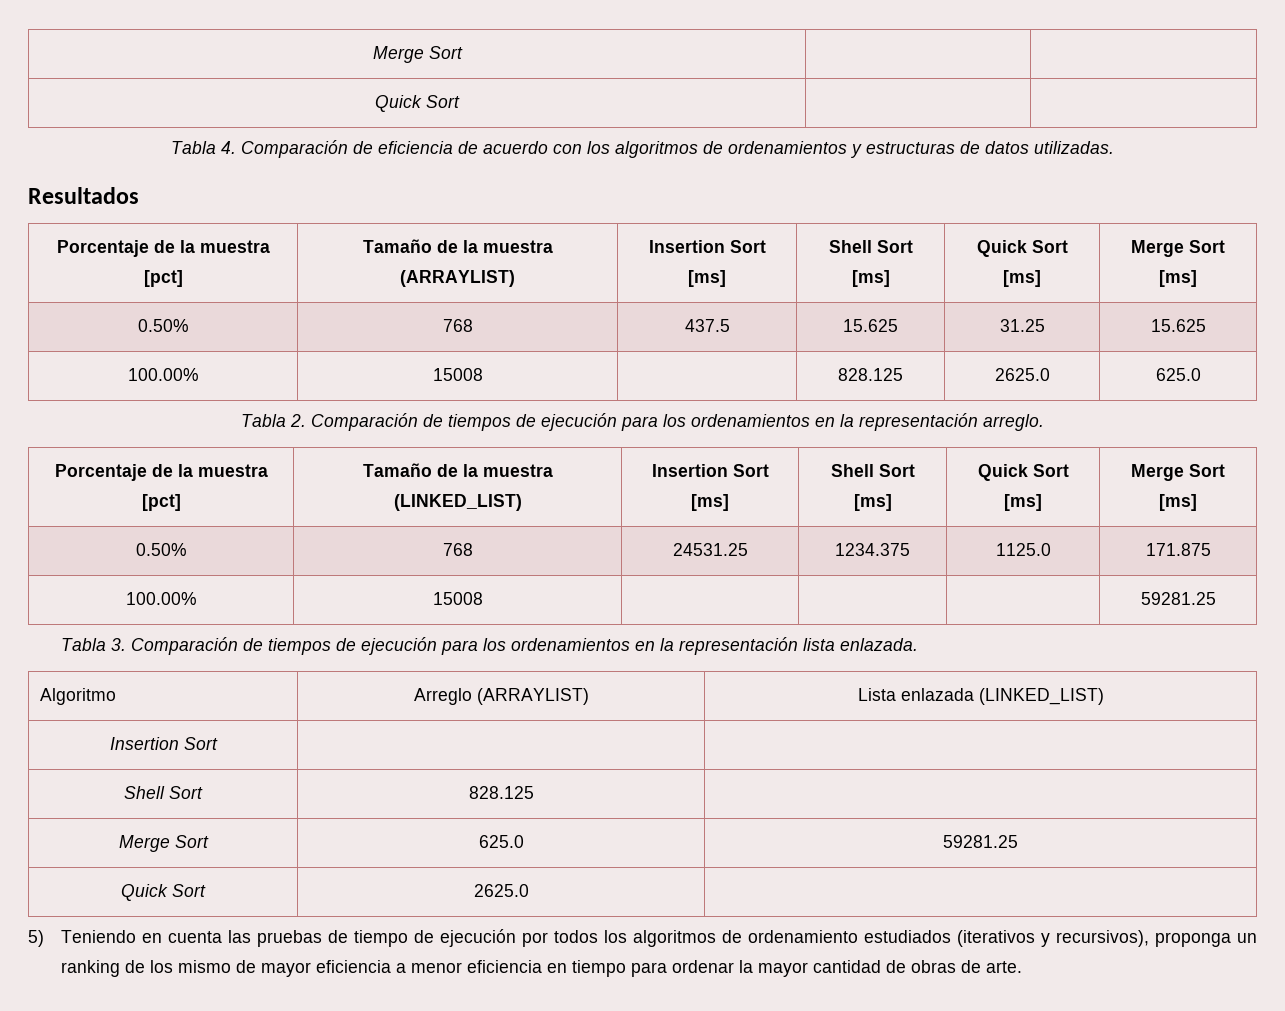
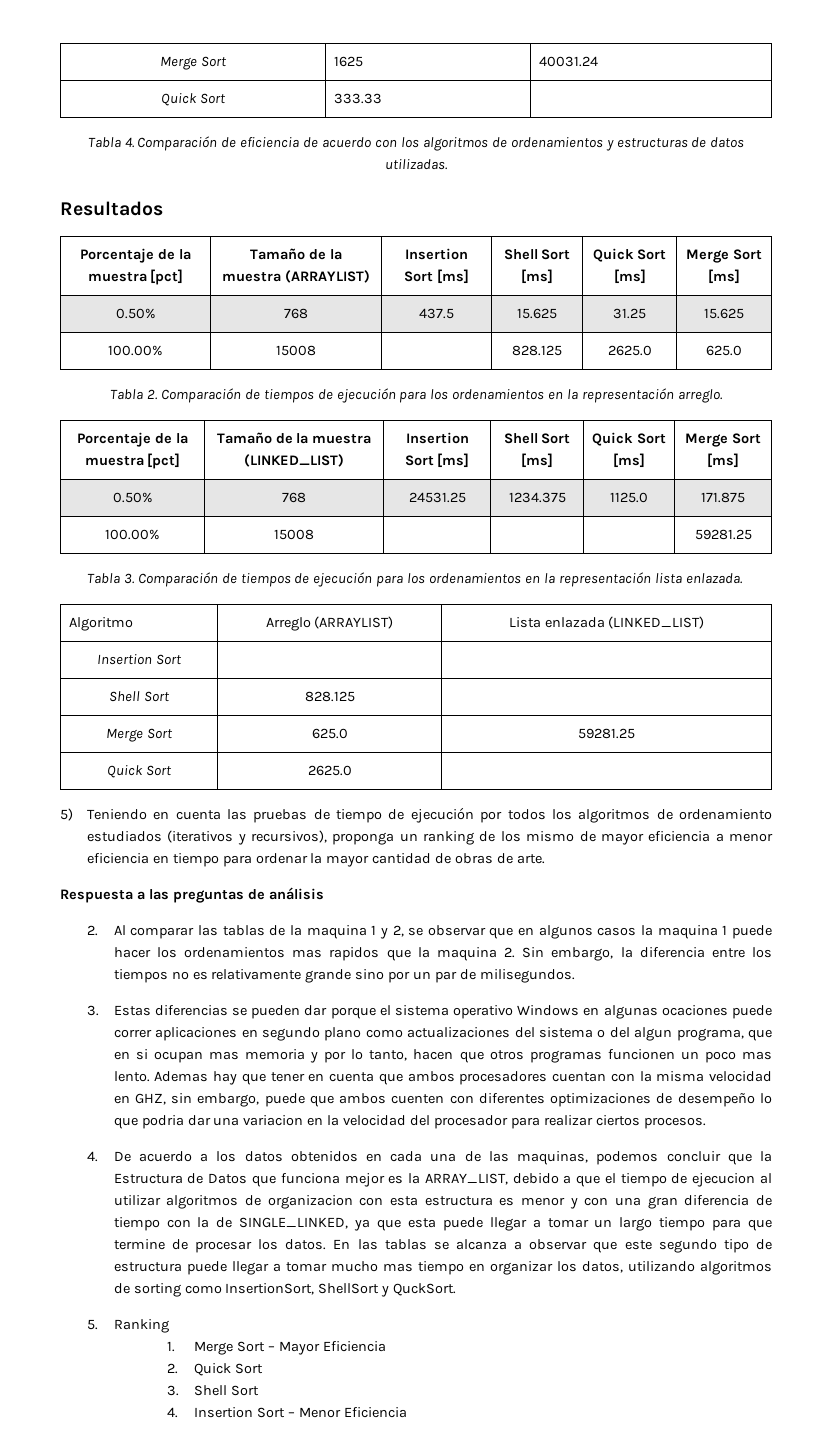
[372,46,463,63] [375,95,460,112] Merge Sort | | // Quick Sort | -> [160,56,227,70] [333,56,363,67] [538,56,598,67] [161,93,226,106] [333,93,382,104] Merge Sort | 1625 | 40031.24 // Quick Sort | 333.33
(1022, 967) none -> [60,887,324,903] [86,925,772,939] [113,947,773,961] [113,969,575,983] [86,1005,772,1019] [113,1027,773,1041] [113,1049,773,1063] [113,1071,773,1085] [113,1093,773,1107] [113,1115,706,1129] [86,1151,773,1165] [113,1173,773,1187] [113,1195,773,1209] [113,1217,773,1231] [113,1239,773,1253] [113,1261,772,1275] [113,1283,457,1297] [86,1319,169,1333] [167,1341,386,1355] [167,1363,264,1376] [167,1385,260,1396] [167,1407,407,1418] // Respuesta a las preguntas de análisis // 2. Al comparar las tablas de la maquina 1 y 2, se observar que en algunos casos la maquina 1 puede hacer los ordenamientos mas rapidos que la maquina 2. Sin embargo, la diferencia entre los tiempos no es relativamente grande sino por un par de milisegundos. // 3. Estas diferencias se pueden dar porque el sistema operativo Windows en algunas ocaciones puede correr aplicaciones en segundo plano como actualizaciones del sistema o del algun programa, que en si ocupan mas memoria y por lo tanto, hacen que otros programas funcionen un poco mas lento. Ademas hay que tener en cuenta que ambos procesadores cuentan con la misma velocidad en GHZ, sin embargo, puede que ambos cuenten con diferentes optimizaciones de desempeño lo que podria dar una variacion en la velocidad del procesador para realizar ciertos procesos. // 4. De acuerdo a los datos obtenidos en cada una de las maquinas, podemos concluir que la Estructura de Datos que funciona mejor es la ARRAY_LIST, debido a que el tiempo de ejecucion al utilizar algoritmos de organizacion con esta estructura es menor y con una gran diferencia de tiempo con la de SINGLE_LINKED, ya que esta puede llegar a tomar un largo tiempo para que termine de procesar los datos. En las tablas se alcanza a observar que este segundo tipo de estructura puede llegar a tomar mucho mas tiempo en organizar los datos, utilizando algoritmos de sorting como InsertionSort, ShellSort y QuckSort. // 5. Ranking // 1. Merge Sort – Mayor Eficiencia // 2. Quick Sort // 3. Shell Sort // 4. Insertion Sort – Menor Eficiencia

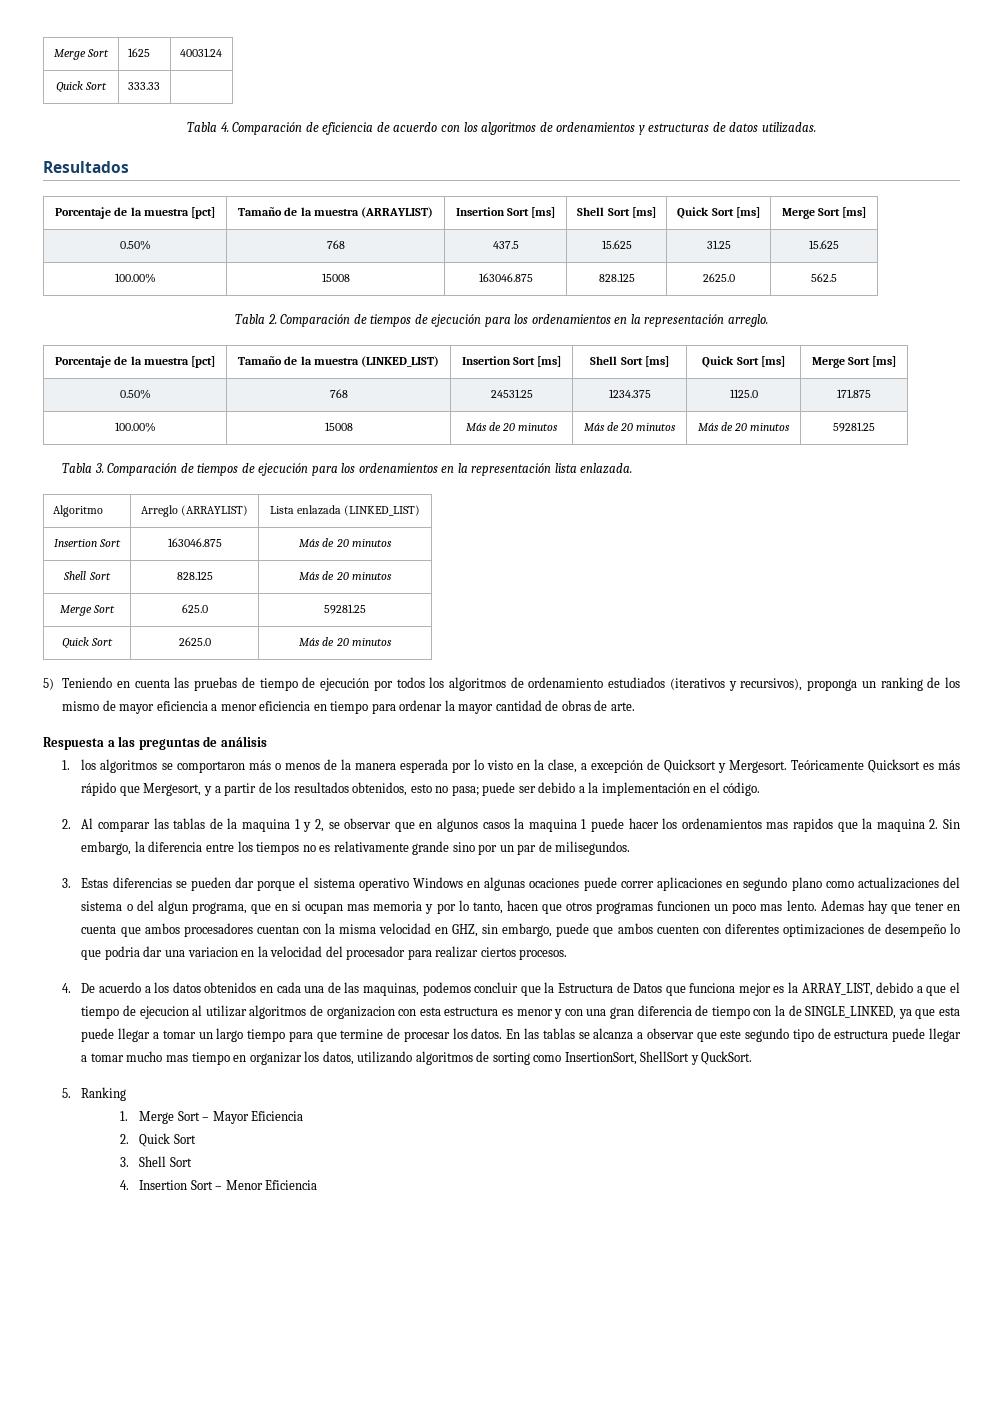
(316, 350) none -> [478,273,533,282] 163046.875
[706,345,742,356] 625.0 -> [811,273,837,282] 562.5
(314, 534) | | -> [465,422,559,431] [583,422,677,431] [697,422,791,431] Más de 20 minutos | Más de 20 minutos | Más de 20 minutos
(182, 659) | -> [167,538,222,547] [299,538,392,547] 163046.875 | Más de 20 minutos
(355, 696) none -> [299,571,392,580] Más de 20 minutos
(352, 770) none -> [299,637,392,646] Más de 20 minutos
(324, 893) none -> [62,759,961,773] [81,782,761,796] // 1. los algoritmos se comportaron más o menos de la manera esperada por lo visto en la clase, a excepción de Quicksort y Mergesort. Teóricamente Quicksort es más rápido que Mergesort, y a partir de los resultados obtenidos, esto no pasa; puede ser debido a la implementación en el código.

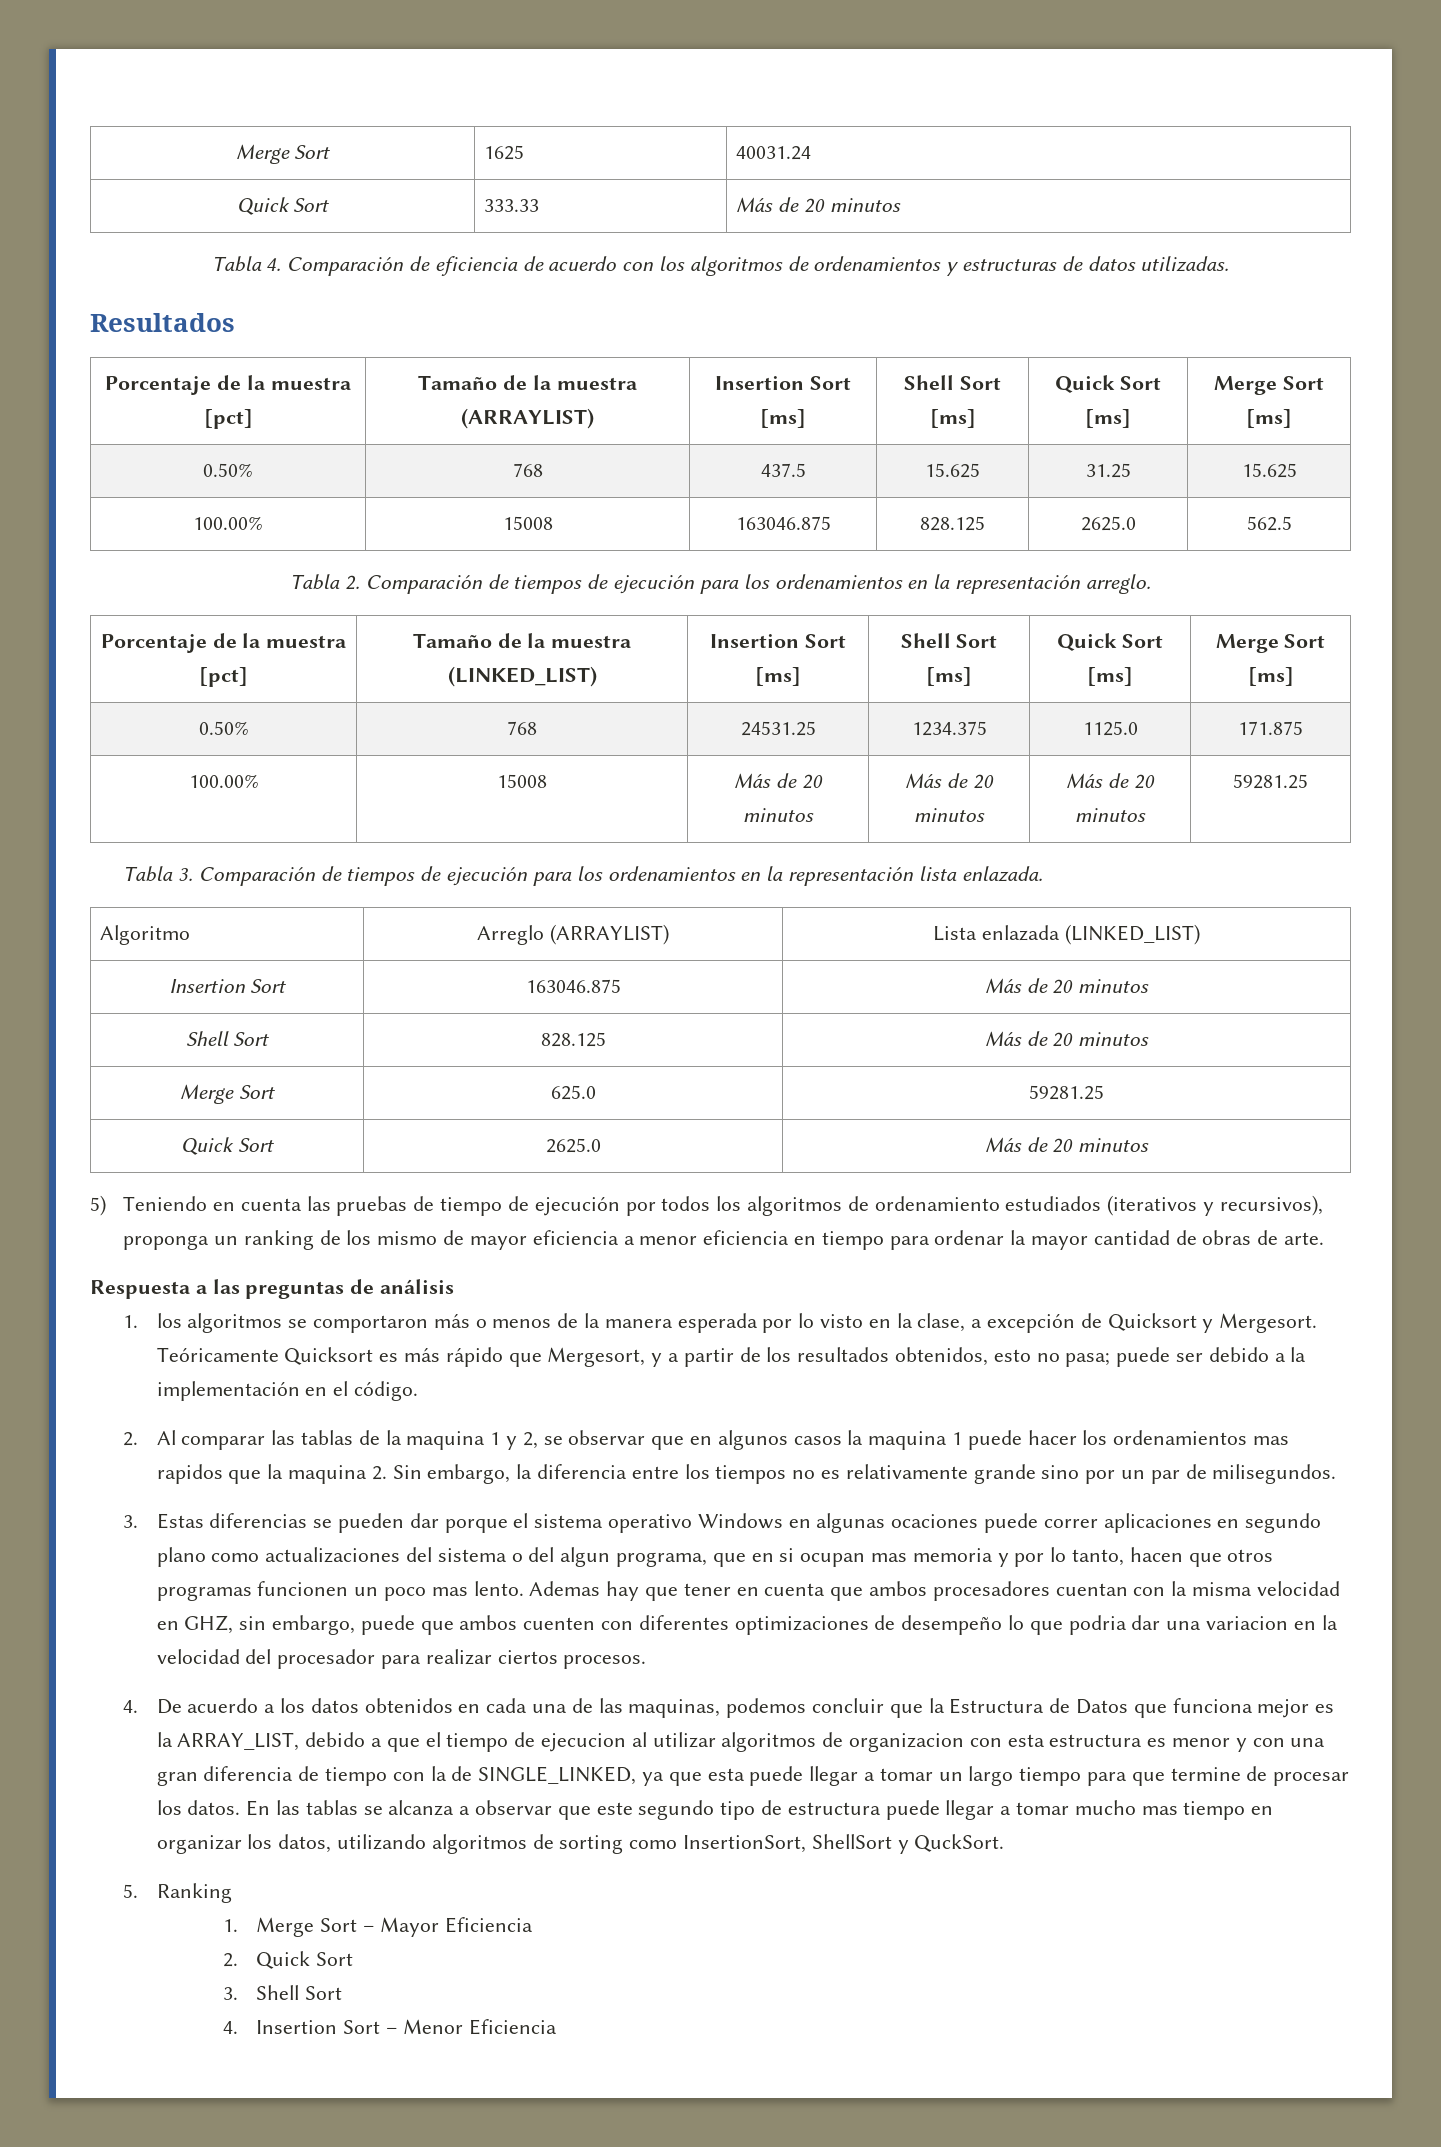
(160, 86) none -> [736,197,901,213] Más de 20 minutos

